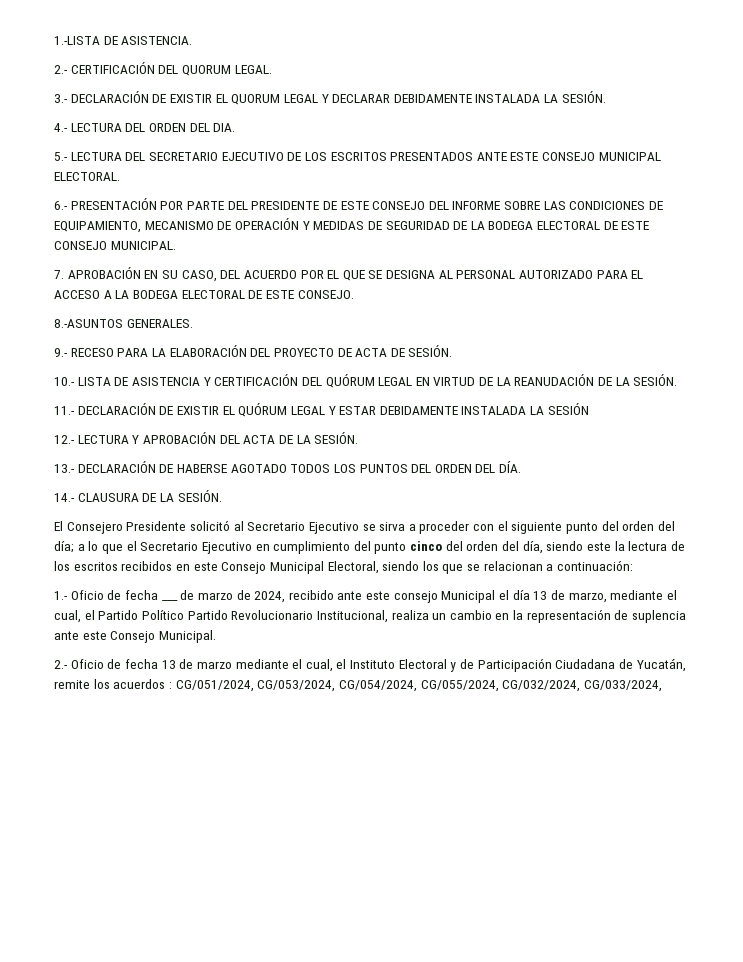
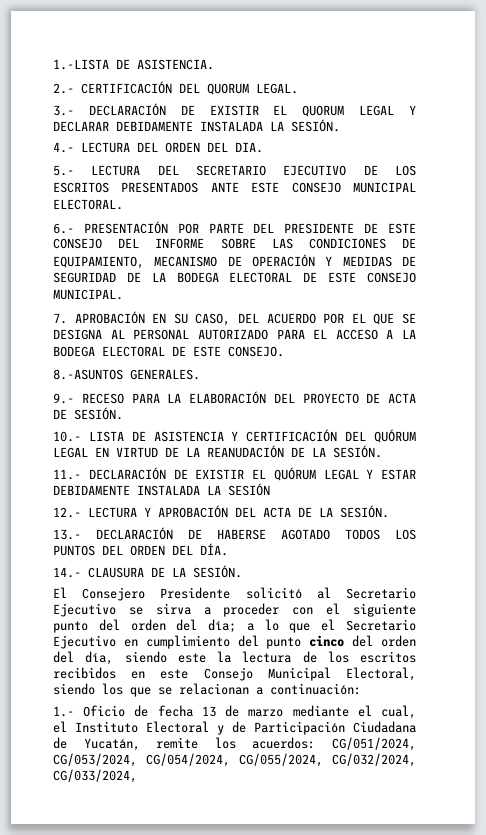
[161,600,178,601] [180,590,677,603] [54,609,687,623] [54,630,216,643] [54,659,158,669] ___ de marzo de 2024, recibido ante este consejo Municipal el día 13 de marzo, mediante el cual, el Partido Político Partido Revolucionario Institucional, realiza un cambio en la representación de suplencia ante este Consejo Municipal. // 2.- Oficio de fecha -> (193, 711) none
[113,679,172,689] acuerdos : -> [252,737,316,749] acuerdos:

